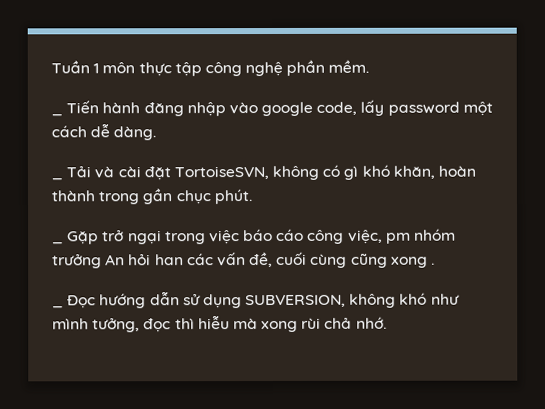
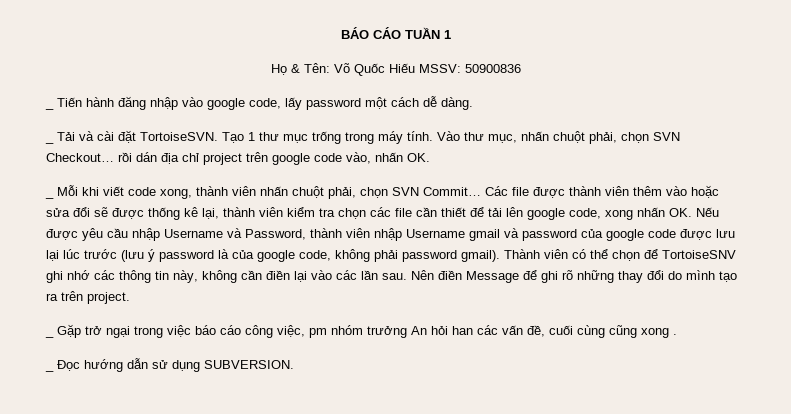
[51,59,370,77] Tuần 1 môn thực tập công nghệ phần mềm. -> [340,27,451,39] [270,63,521,76] BÁO CÁO TUẦN 1 // Họ & Tên: Võ Quốc Hiếu MSSV: 50900836
[173,164,477,180] [51,188,252,205] TortoiseSVN, không có gì khó khăn, hoàn thành trong gần chục phút. -> [140,131,680,144] [46,152,430,165] [45,196,54,199] [57,185,719,199] [46,207,719,220] [46,228,735,241] [46,249,736,262] [46,270,737,283] [46,291,130,304] TortoiseSVN. Tạo 1 thư mục trống trong máy tính. Vào thư mục, nhấn chuột phải, chọn SVN Checkout… rồi dán địa chỉ project trên google code vào, nhấn OK. // _ Mỗi khi viết code xong, thành viên nhấn chuột phải, chọn SVN Commit… Các file được thành viên thêm vào hoặc sửa đổi sẽ được thống kê lại, thành viên kiểm tra chọn các file cần thiết để tải lên google code, xong nhấn OK. Nếu được yêu cầu nhập Username và Password, thành viên nhập Username gmail và password của google code được lưu lại lúc trước (lưu ý password là của google code, không phải password gmail). Thành viên có thể chọn để TortoiseSNV ghi nhớ các thông tin này, không cần điền lại vào các lần sau. Nên điền Message để ghi rõ những thay đổi do mình tạo ra trên project.
[245,292,460,308] [52,315,387,333] SUBVERSION, không khó như mình tưởng, đọc thì hiễu mà xong rùi chả nhớ. -> [204,360,294,369] SUBVERSION.

